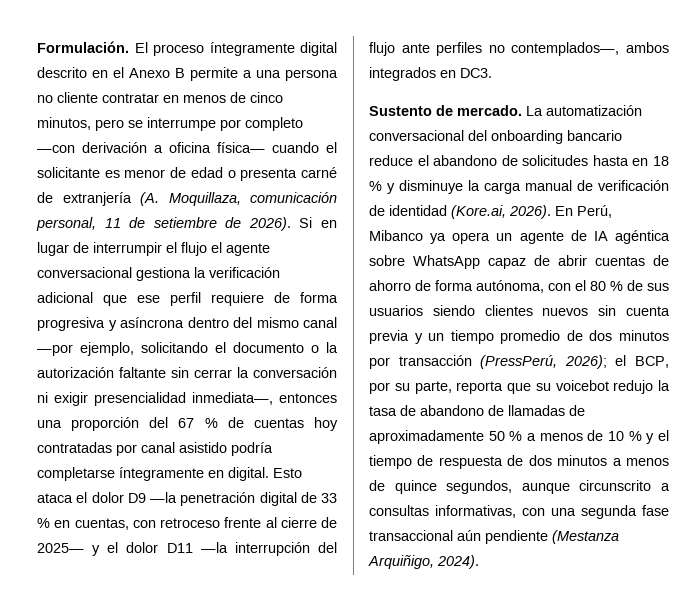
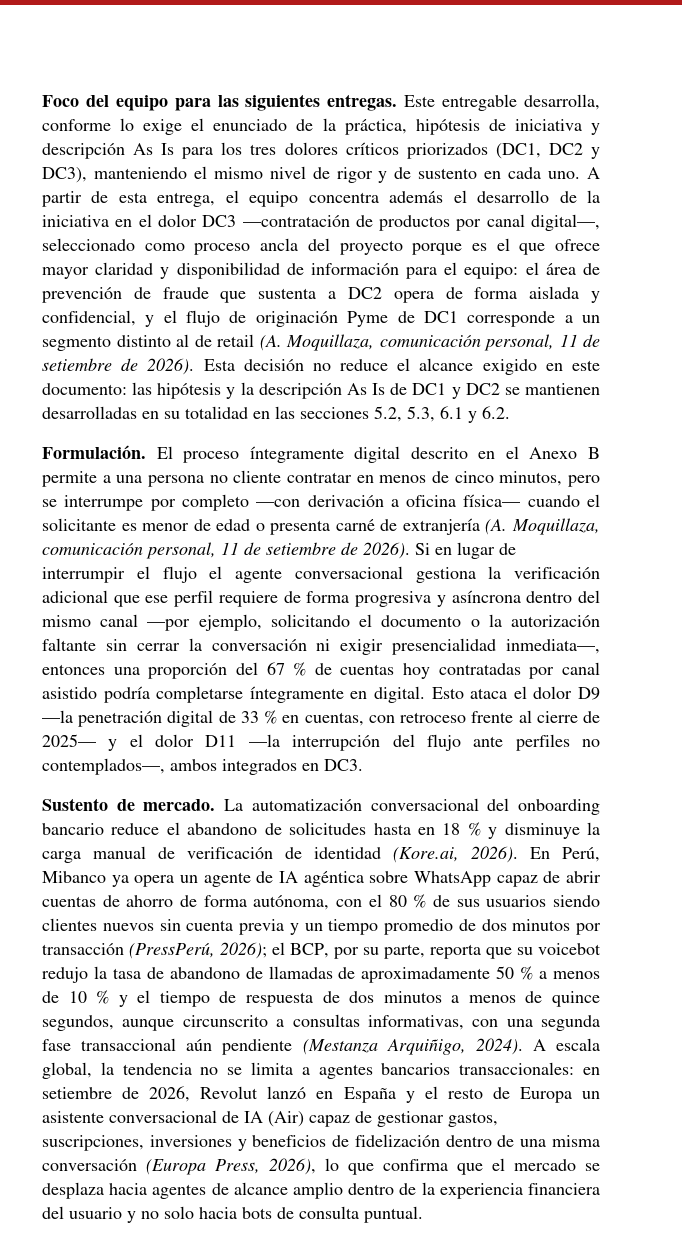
(37, 47) none -> [42,94,601,111] [42,118,600,135] [42,142,600,159] [42,166,600,183] [42,190,600,207] [42,214,600,231] [42,238,600,255] [42,262,600,279] [42,286,600,303] [42,310,601,327] [42,334,600,351] [42,358,600,375] [42,382,600,399] [42,406,510,423] Foco del equipo para las siguientes entregas. Este entregable desarrolla, conforme lo exige el enunciado de la práctica, hipótesis de iniciativa y descripción As Is para los tres dolores críticos priorizados (DC1, DC2 y DC3), manteniendo el mismo nivel de rigor y de sustento en cada uno. A partir de esta entrega, el equipo concentra además el desarrollo de la iniciativa en el dolor DC3 —contratación de productos por canal digital—, seleccionado como proceso ancla del proyecto porque es el que ofrece mayor claridad y disponibilidad de información para el equipo: el área de prevención de fraude que sustenta a DC2 opera de forma aislada y confidencial, y el flujo de originación Pyme de DC1 corresponde a un segmento distinto al de retail (A. Moquillaza, comunicación personal, 11 de setiembre de 2026). Esta decisión no reduce el alcance exigido en este documento: las hipótesis y la descripción As Is de DC1 y DC2 se mantienen desarrolladas en su totalidad en las secciones 5.2, 5.3, 6.1 y 6.2. //
(479, 562) none -> [532,1038,600,1051] [42,1062,600,1079] [42,1086,600,1103] [42,1110,498,1127] [42,1134,600,1151] [42,1158,600,1175] [42,1182,600,1199] [42,1206,423,1223] A escala global, la tendencia no se limita a agentes bancarios transaccionales: en setiembre de 2026, Revolut lanzó en España y el resto de Europa un asistente conversacional de IA (Air) capaz de gestionar gastos, suscripciones, inversiones y beneficios de fidelización dentro de una misma conversación (Europa Press, 2026), lo que confirma que el mercado se desplaza hacia agentes de alcance amplio dentro de la experiencia financiera del usuario y no solo hacia bots de consulta puntual.

